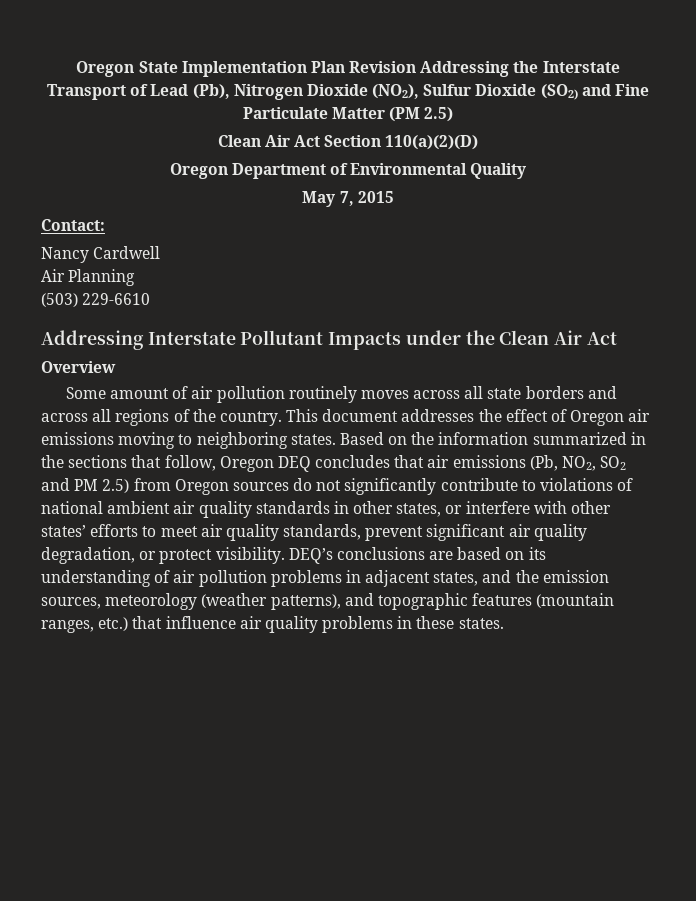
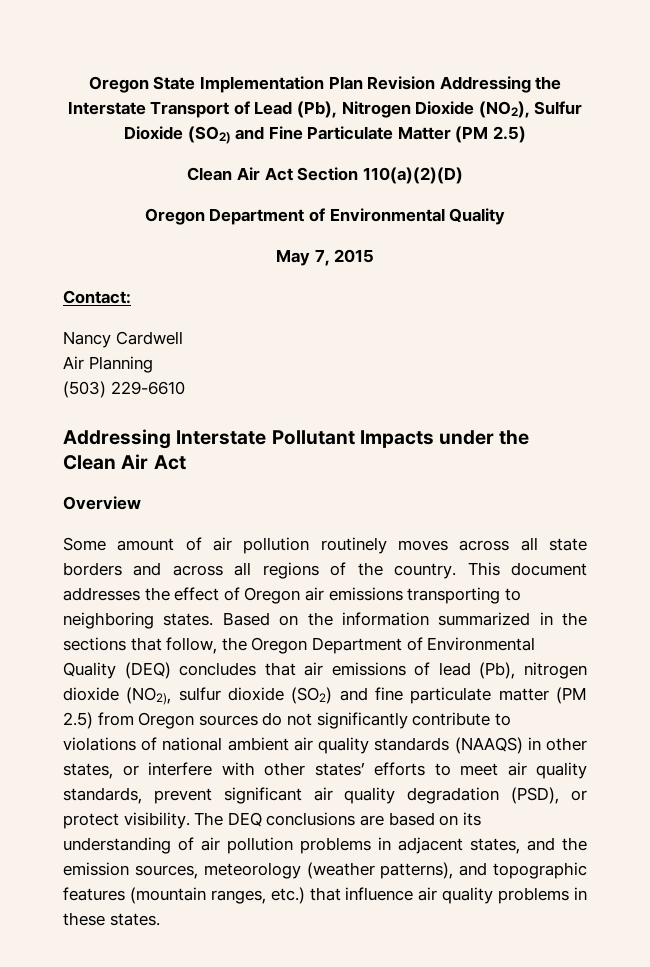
[118,432,176,449] moving -> [407,587,501,604] transporting
[219,455,627,472] [41,478,99,491] Oregon DEQ concludes that air emissions (Pb, NO2, SO2 and PM -> [221,637,536,654] [63,662,587,679] [63,687,587,705] the Oregon Department of Environmental Quality (DEQ) concludes that air emissions of lead (Pb), nitrogen dioxide (NO2), sulfur dioxide (SO2) and fine particulate matter (PM
(330, 507) none -> [454,737,523,754] (NAAQS)
[41,547,135,564] degradation, -> [407,787,560,804] degradation (PSD),
[288,548,333,564] DEQ’s -> [194,812,262,827] The DEQ

